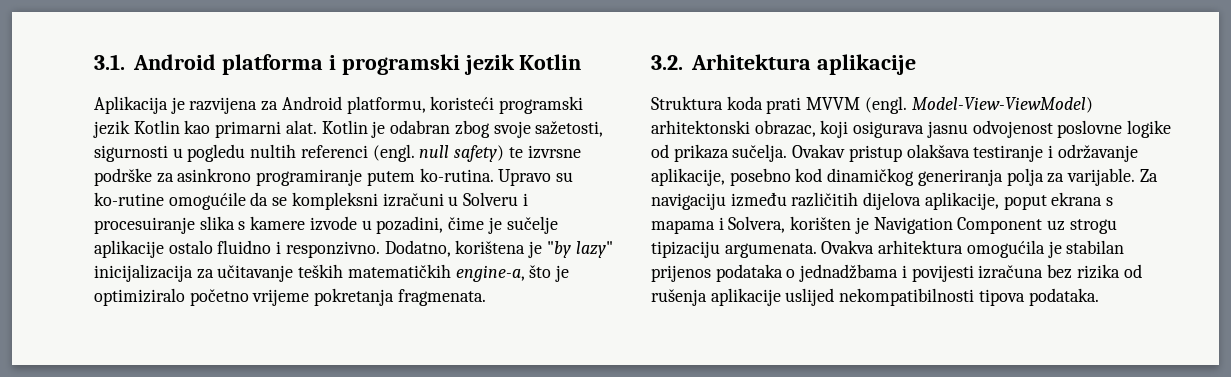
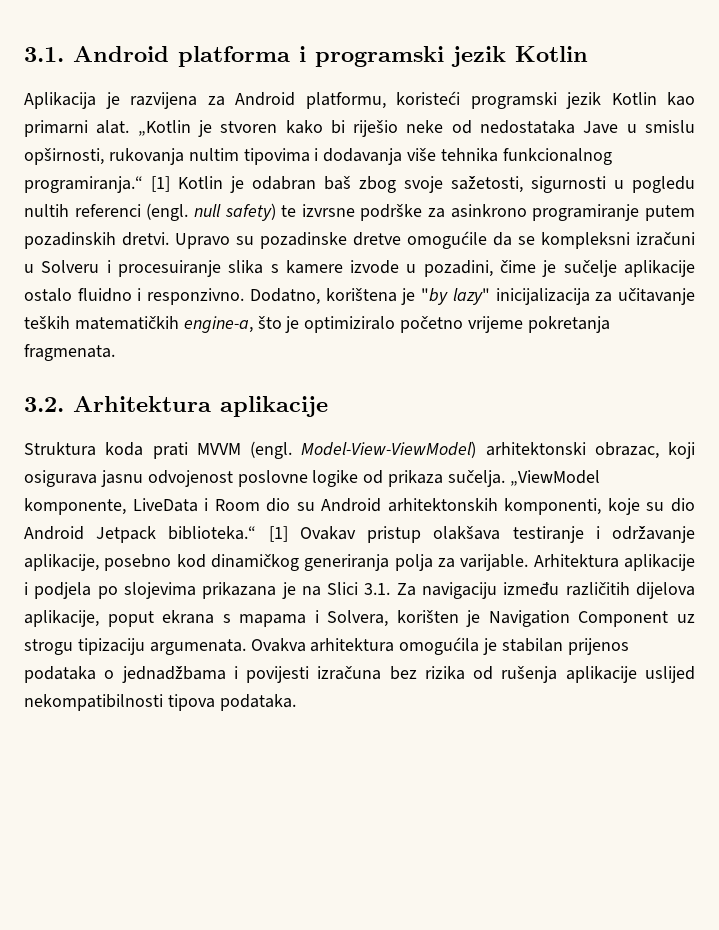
(317, 127) none -> [137,120,695,137] [24,148,612,165] [24,176,170,193] „Kotlin je stvoren kako bi riješio neke od nedostataka Jave u smislu opširnosti, rukovanja nultim tipovima i dodavanja više tehnika funkcionalnog programiranja.“ [1]
(451, 127) none -> [324,176,351,190] baš
[419,168,574,186] [94,192,164,206] ko-rutina. Upravo su ko-rutine -> [24,232,401,249] pozadinskih dretvi. Upravo su pozadinske dretve
(788, 153) none -> [509,470,600,486] [24,498,695,515] [24,526,288,543] „ViewModel komponente, LiveData i Room dio su Android arhitektonskih komponenti, koje su dio Android Jetpack biblioteka.“ [1]
(1136, 177) none -> [533,554,695,571] [24,582,391,599] Arhitektura aplikacije i podjela po slojevima prikazana je na Slici 3.1.

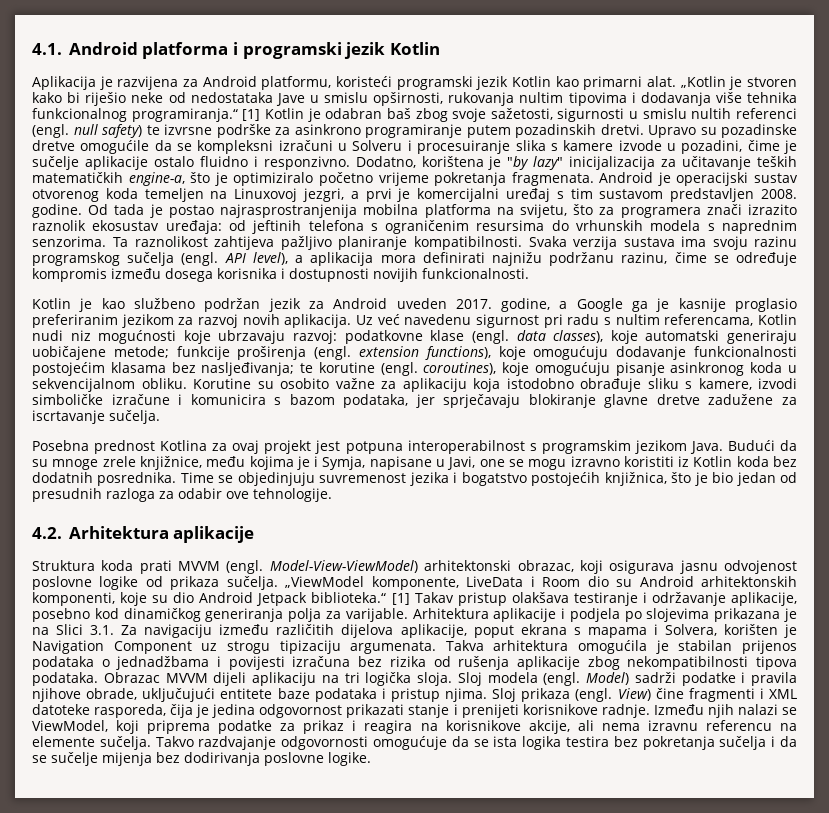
[24,47,64,62] 3.1. -> [32,43,62,55] 4.1.
[632,176,695,193] pogledu -> [642,108,687,119] smislu
[24,397,64,412] // 3.2. -> [599,172,799,186] [32,188,797,202] [32,204,797,218] [32,220,797,234] [32,236,798,250] [32,252,797,266] [32,268,529,282] [32,298,797,312] [32,314,797,328] [32,330,798,344] [32,346,797,360] [32,362,797,376] [32,378,797,392] [32,394,798,408] [32,410,160,424] [32,440,797,454] [32,456,797,470] [32,472,797,486] [32,488,332,502] [32,527,62,539] Android je operacijski sustav otvorenog koda temeljen na Linuxovoj jezgri, a prvi je komercijalni uređaj s tim sustavom predstavljen 2008. godine. Od tada je postao najrasprostranjenija mobilna platforma na svijetu, što za programera znači izrazito raznolik ekosustav uređaja: od jeftinih telefona s ograničenim resursima do vrhunskih modela s naprednim senzorima. Ta raznolikost zahtijeva pažljivo planiranje kompatibilnosti. Svaka verzija sustava ima svoju razinu programskog sučelja (engl. API level), a aplikacija mora definirati najnižu podržanu razinu, čime se određuje kompromis između dosega korisnika i dostupnosti novijih funkcionalnosti. // Kotlin je kao službeno podržan jezik za Android uveden 2017. godine, a Google ga je kasnije proglasio preferiranim jezikom za razvoj novih aplikacija. Uz već navedenu sigurnost pri radu s nultim referencama, Kotlin nudi niz mogućnosti koje ubrzavaju razvoj: podatkovne klase (engl. data classes), koje automatski generiraju uobičajene metode; funkcije proširenja (engl. extension functions), koje omogućuju dodavanje funkcionalnosti postojećim klasama bez nasljeđivanja; te korutine (engl. coroutines), koje omogućuju pisanje asinkronog koda u sekvencijalnom obliku. Korutine su osobito važne za aplikaciju koja istodobno obrađuje sliku s kamere, izvodi simboličke izračune i komunicira s bazom podataka, jer sprječavaju blokiranje glavne dretve zadužene za iscrtavanje sučelja. // Posebna prednost Kotlina za ovaj projekt jest potpuna interoperabilnost s programskim jezikom Java. Budući da su mnoge zrele knjižnice, među kojima je i Symja, napisane u Javi, one se mogu izravno koristiti iz Kotlin koda bez dodatnih posrednika. Time se objedinjuju suvremenost jezika i bogatstvo postojećih knjižnica, što je bio jedan od presudnih razloga za odabir ove tehnologije. // 4.2.
[299,526,356,540] Ovakav -> [414,592,454,603] Takav
[250,638,306,652] Ovakva -> [445,640,484,651] Takva
[644,666,695,683] uslijed -> [587,656,620,670] zbog
(296, 702) none -> [103,672,797,686] [32,688,797,702] [32,704,798,718] [32,720,798,734] [32,736,798,750] [32,752,371,766] Obrazac MVVM dijeli aplikaciju na tri logička sloja. Sloj modela (engl. Model) sadrži podatke i pravila njihove obrade, uključujući entitete baze podataka i pristup njima. Sloj prikaza (engl. View) čine fragmenti i XML datoteke rasporeda, čija je jedina odgovornost prikazati stanje i prenijeti korisnikove radnje. Između njih nalazi se ViewModel, koji priprema podatke za prikaz i reagira na korisnikove akcije, ali nema izravnu referencu na elemente sučelja. Takvo razdvajanje odgovornosti omogućuje da se ista logika testira bez pokretanja sučelja i da se sučelje mijenja bez dodirivanja poslovne logike.

